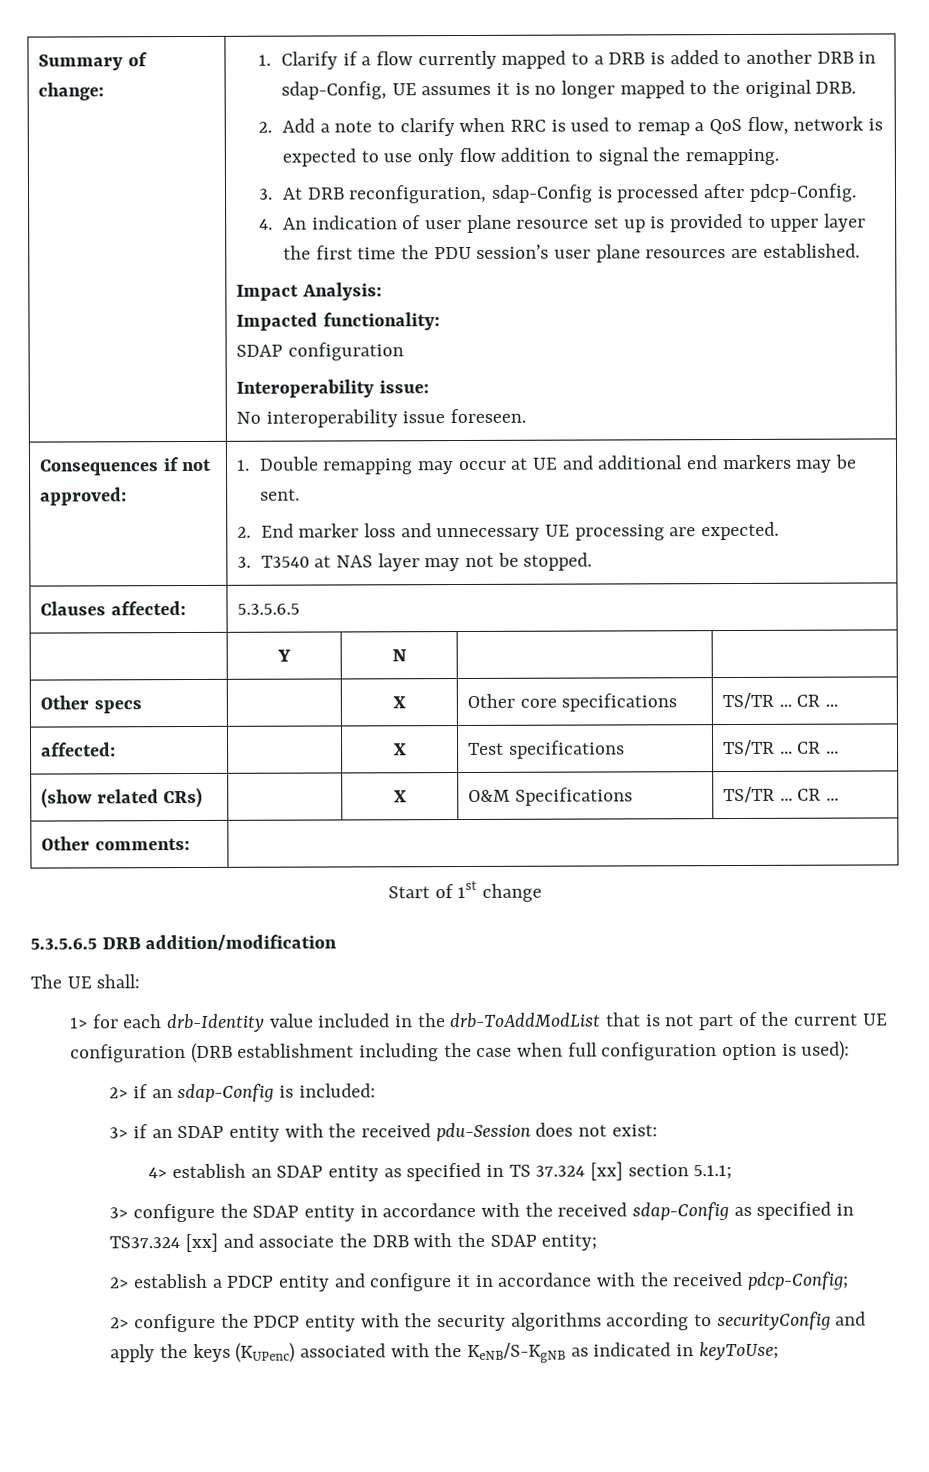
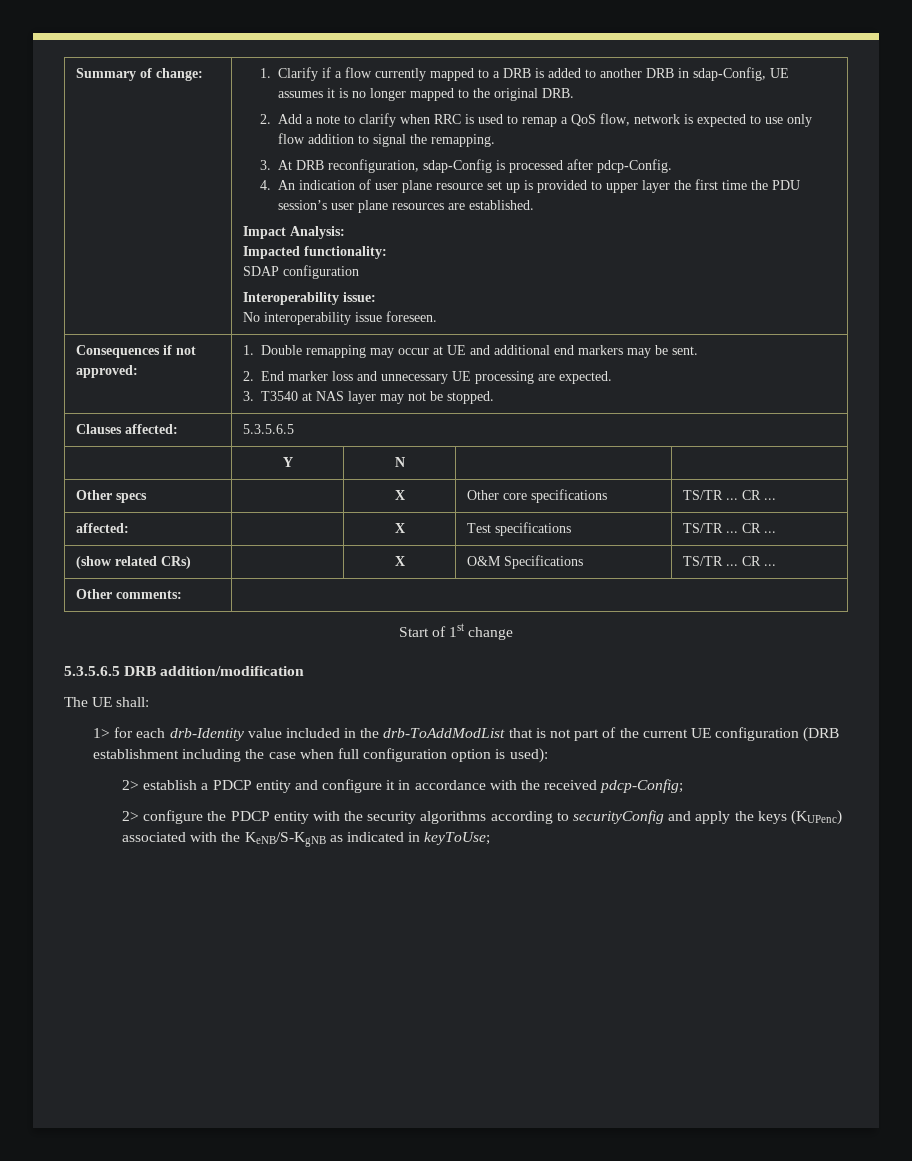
[109,1083,376,1103] [109,1122,658,1142] [148,1161,733,1182] [109,1201,854,1223] [109,1232,598,1253] // 2> if an sdap-Config is included: // 3> if an SDAP entity with the received pdu-Session does not exist: // 4> establish an SDAP entity as specified in TS 37.324 [xx] section 5.1.1; // 3> configure the SDAP entity in accordance with the received sdap-Config as specified in TS37.324 [xx] and associate the DRB with the SDAP entity; -> (548, 755) none

